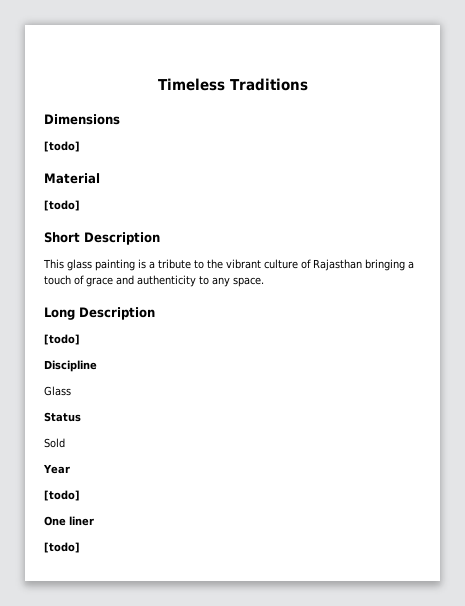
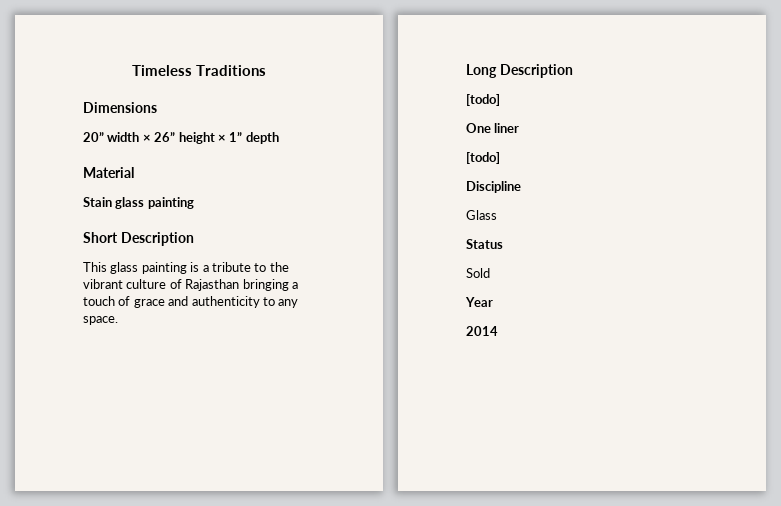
[44,141,80,152] [44,173,100,184] [44,200,80,211] [todo] // Material // [todo] -> [83,132,279,144] [83,167,134,178] [83,197,194,209] 20” width × 26” height × 1” depth // Material // Stain glass painting
(80, 339) none -> [466,123,520,133] [466,152,500,164] // One liner // [todo]
[44,490,80,501] [44,516,94,526] [44,542,80,553] [todo] // One liner // [todo] -> [466,326,498,336] 2014

